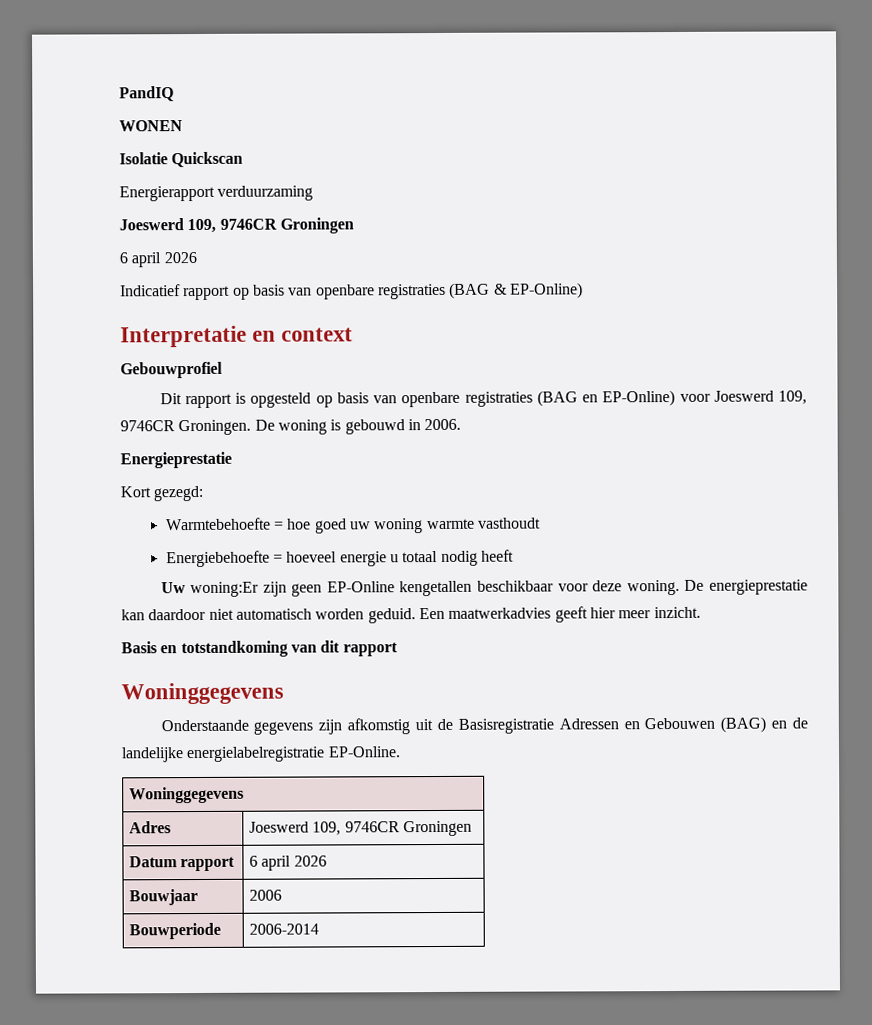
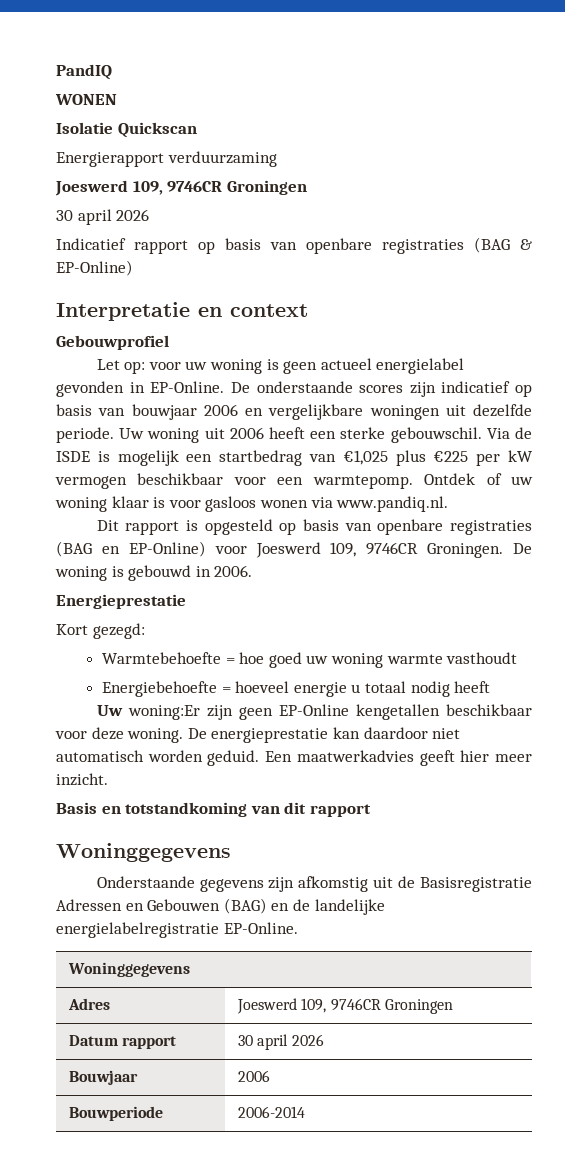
[119,252,128,264] 6 -> [56,210,73,221] 30
(223, 370) none -> [96,358,465,374] [56,381,532,397] [56,404,532,420] [56,427,532,443] [56,450,533,466] [55,473,533,489] [55,496,449,512] // Let op: voor uw woning is geen actueel energielabel gevonden in EP-Online. De onderstaande scores zijn indicatief op basis van bouwjaar 2006 en vergelijkbare woningen uit dezelfde periode. Uw woning uit 2006 heeft een sterke gebouwschil. Via de ISDE is mogelijk een startbedrag van €1,025 plus €225 per kW vermogen beschikbaar voor een warmtepomp. Ontdek of uw woning klaar is voor gasloos wonen via www.pandiq.nl.
[249,855,259,867] 6 -> [238,1035,254,1046] 30

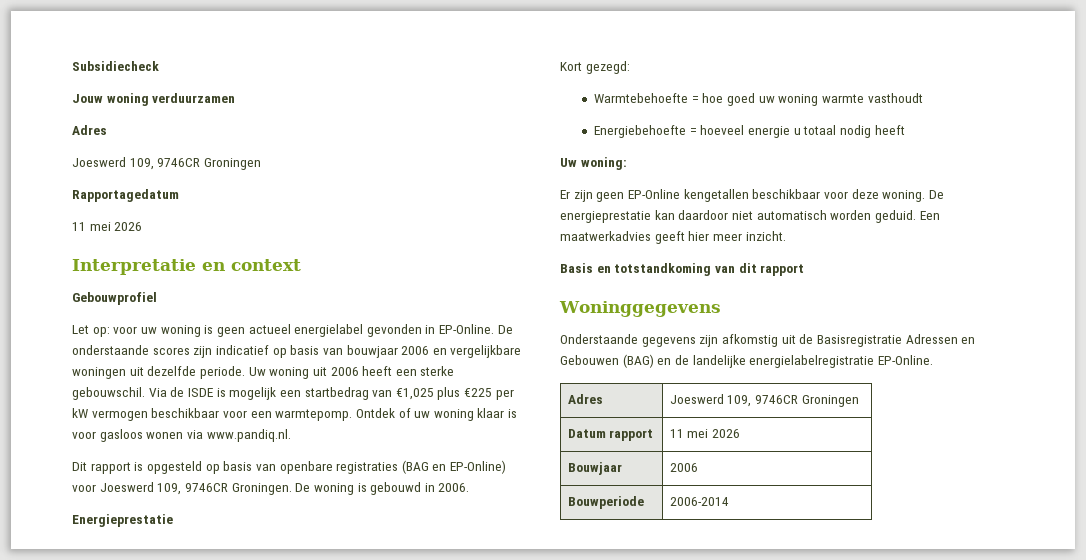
[56,64,112,80] [55,94,117,105] [56,122,197,138] [56,151,277,167] [55,180,307,196] [56,209,150,225] [56,237,532,254] [56,260,133,276] PandIQ // WONEN // Isolatie Quickscan // Energierapport verduurzaming // Joeswerd 109, 9746CR Groningen // 30 april 2026 // Indicatief rapport op basis van openbare registraties (BAG & EP-Online) -> [72,61,159,71] [72,93,236,106] [72,125,107,135] [72,157,261,170] [72,189,179,202] [72,222,143,231] Subsidiecheck // Jouw woning verduurzamen // Adres // Joeswerd 109, 9746CR Groningen // Rapportagedatum // 11 mei 2026
[127,705,200,720] woning:Er -> [580,157,627,170] [560,190,570,199] woning: // Er
[68,962,191,977] // Woninggegevens -> (933, 360) none
[238,1034,289,1050] 30 april -> [669,429,709,438] 11 mei

